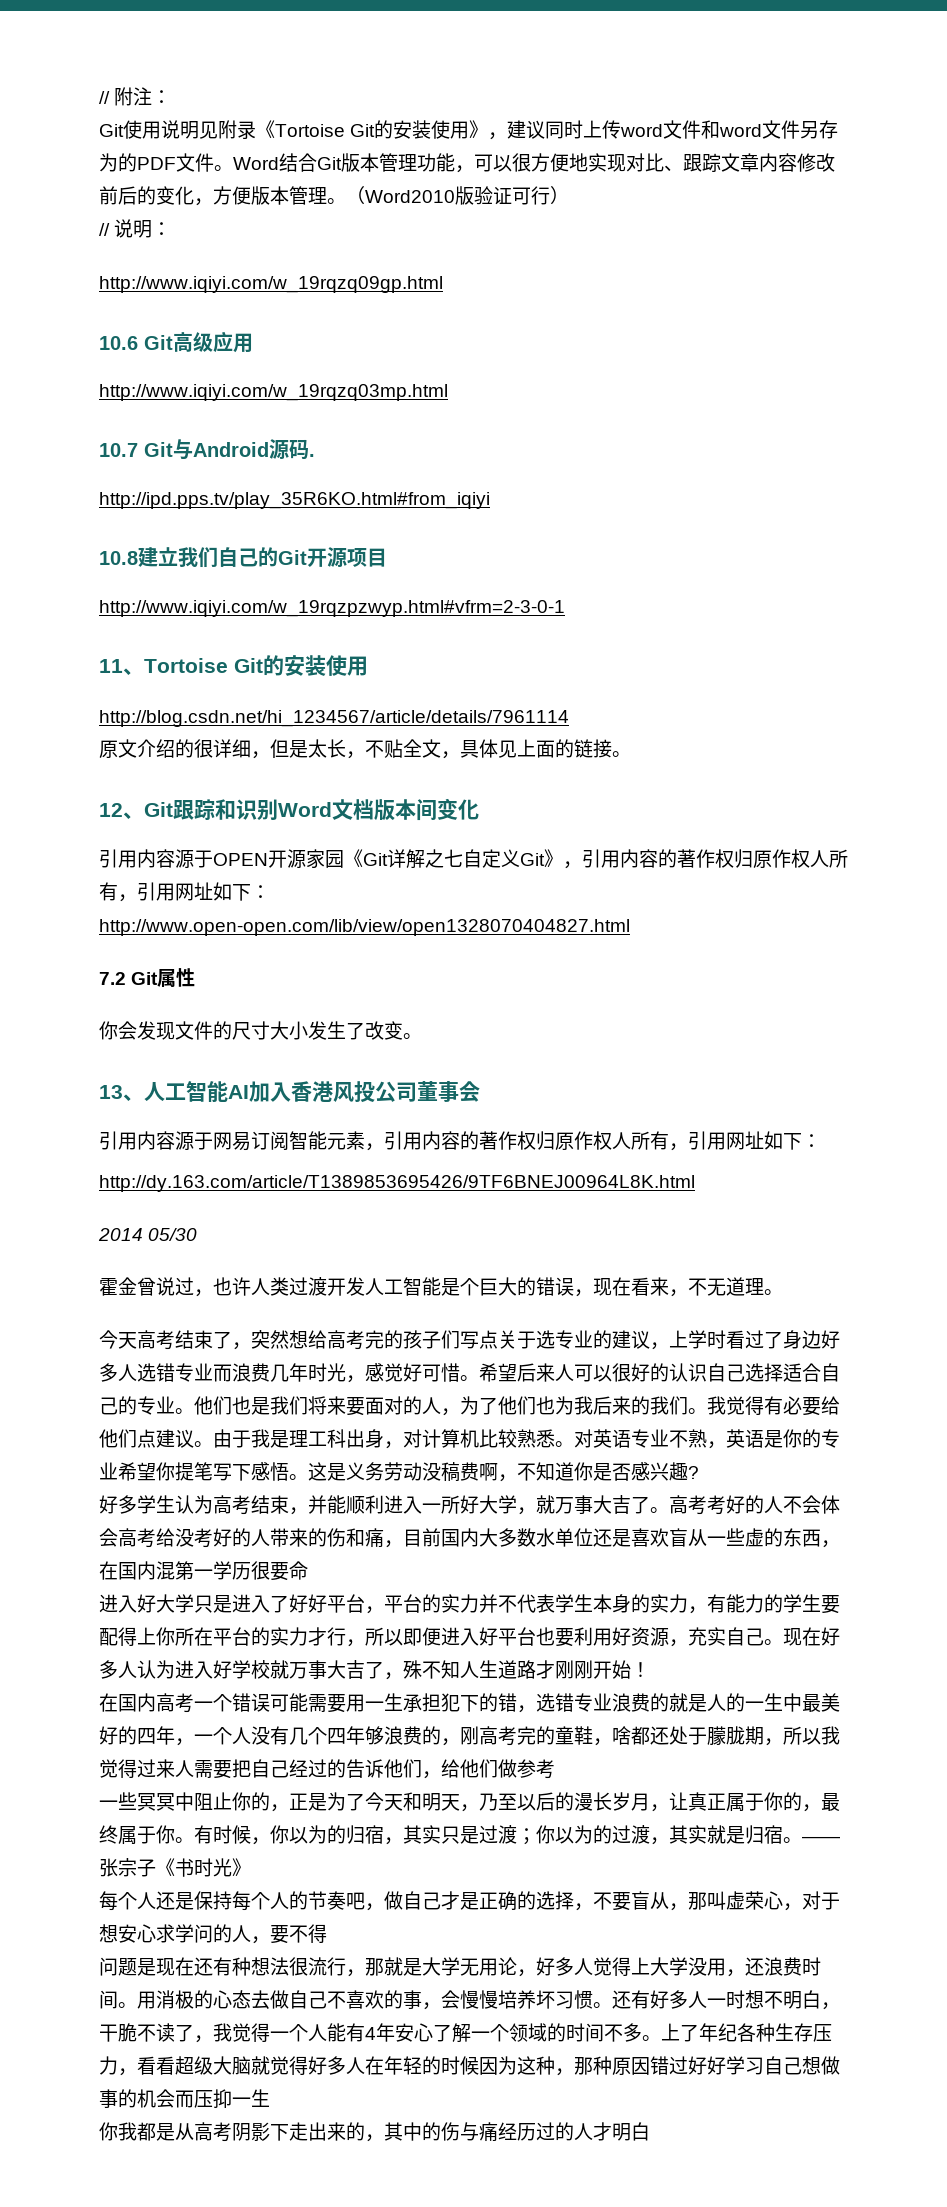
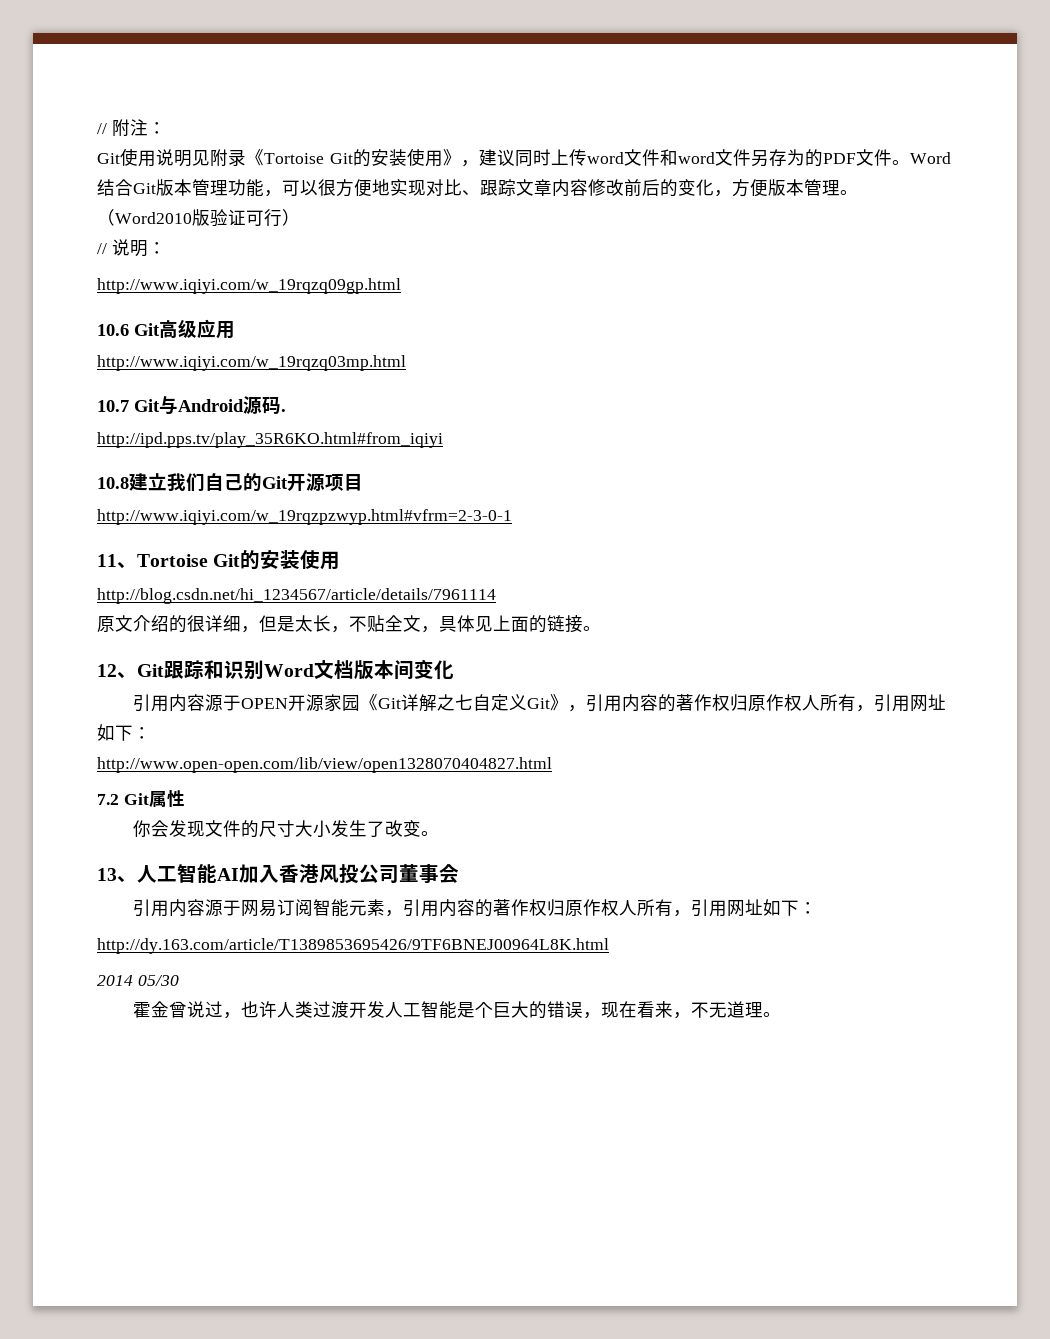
[99,1330,840,1350] [99,1363,840,1383] [99,1396,840,1416] [99,1429,840,1449] [99,1462,699,1482] [99,1495,840,1515] [99,1528,840,1548] [99,1561,308,1581] [99,1594,840,1614] [99,1627,840,1647] [99,1660,650,1680] [99,1693,840,1713] [99,1726,840,1746] [99,1759,555,1779] [99,1792,840,1812] [99,1825,840,1845] [99,1858,251,1877] [99,1891,840,1911] [99,1924,327,1944] [99,1957,821,1977] [99,1990,840,2010] [99,2023,832,2043] [99,2056,840,2076] [99,2089,270,2109] [99,2122,650,2142] // 今天高考结束了，突然想给高考完的孩子们写点关于选专业的建议，上学时看过了身边好多人选错专业而浪费几年时光，感觉好可惜。希望后来人可以很好的认识自己选择适合自己的专业。他们也是我们将来要面对的人，为了他们也为我后来的我们。我觉得有必要给他们点建议。由于我是理工科出身，对计算机比较熟悉。对英语专业不熟，英语是你的专业希望你提笔写下感悟。这是义务劳动没稿费啊，不知道你是否感兴趣? // 好多学生认为高考结束，并能顺利进入一所好大学，就万事大吉了。高考考好的人不会体会高考给没考好的人带来的伤和痛，目前国内大多数水单位还是喜欢盲从一些虚的东西，在国内混第一学历很要命 // 进入好大学只是进入了好好平台，平台的实力并不代表学生本身的实力，有能力的学生要配得上你所在平台的实力才行，所以即便进入好平台也要利用好资源，充实自己。现在好多人认为进入好学校就万事大吉了，殊不知人生道路才刚刚开始！ // 在国内高考一个错误可能需要用一生承担犯下的错，选错专业浪费的就是人的一生中最美好的四年，一个人没有几个四年够浪费的，刚高考完的童鞋，啥都还处于朦胧期，所以我觉得过来人需要把自己经过的告诉他们，给他们做参考 // 一些冥冥中阻止你的，正是为了今天和明天，乃至以后的漫长岁月，让真正属于你的，最终属于你。有时候，你以为的归宿，其实只是过渡；你以为的过渡，其实就是归宿。——张宗子《书时光》 // 每个人还是保持每个人的节奏吧，做自己才是正确的选择，不要盲从，那叫虚荣心，对于想安心求学问的人，要不得 // 问题是现在还有种想法很流行，那就是大学无用论，好多人觉得上大学没用，还浪费时间。用消极的心态去做自己不喜欢的事，会慢慢培养坏习惯。还有好多人一时想不明白，干脆不读了，我觉得一个人能有4年安心了解一个领域的时间不多。上了年纪各种生存压力，看看超级大脑就觉得好多人在年轻的时候因为这种，那种原因错过好好学习自己想做事的机会而压抑一生 // 你我都是从高考阴影下走出来的，其中的伤与痛经历过的人才明白 -> (782, 1014) none

